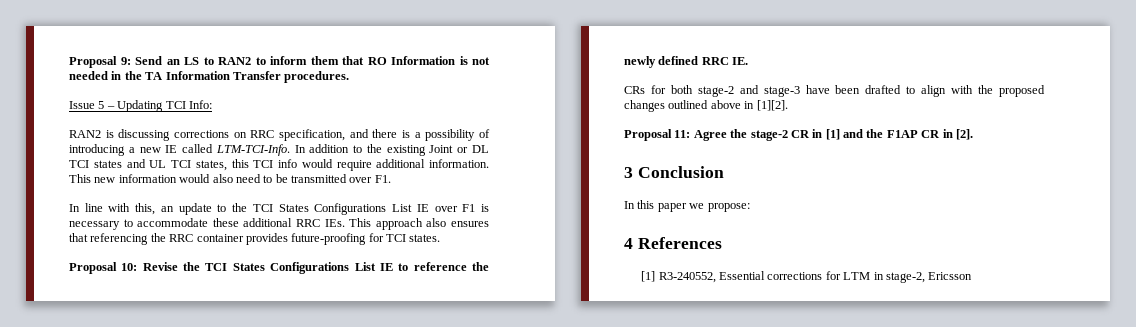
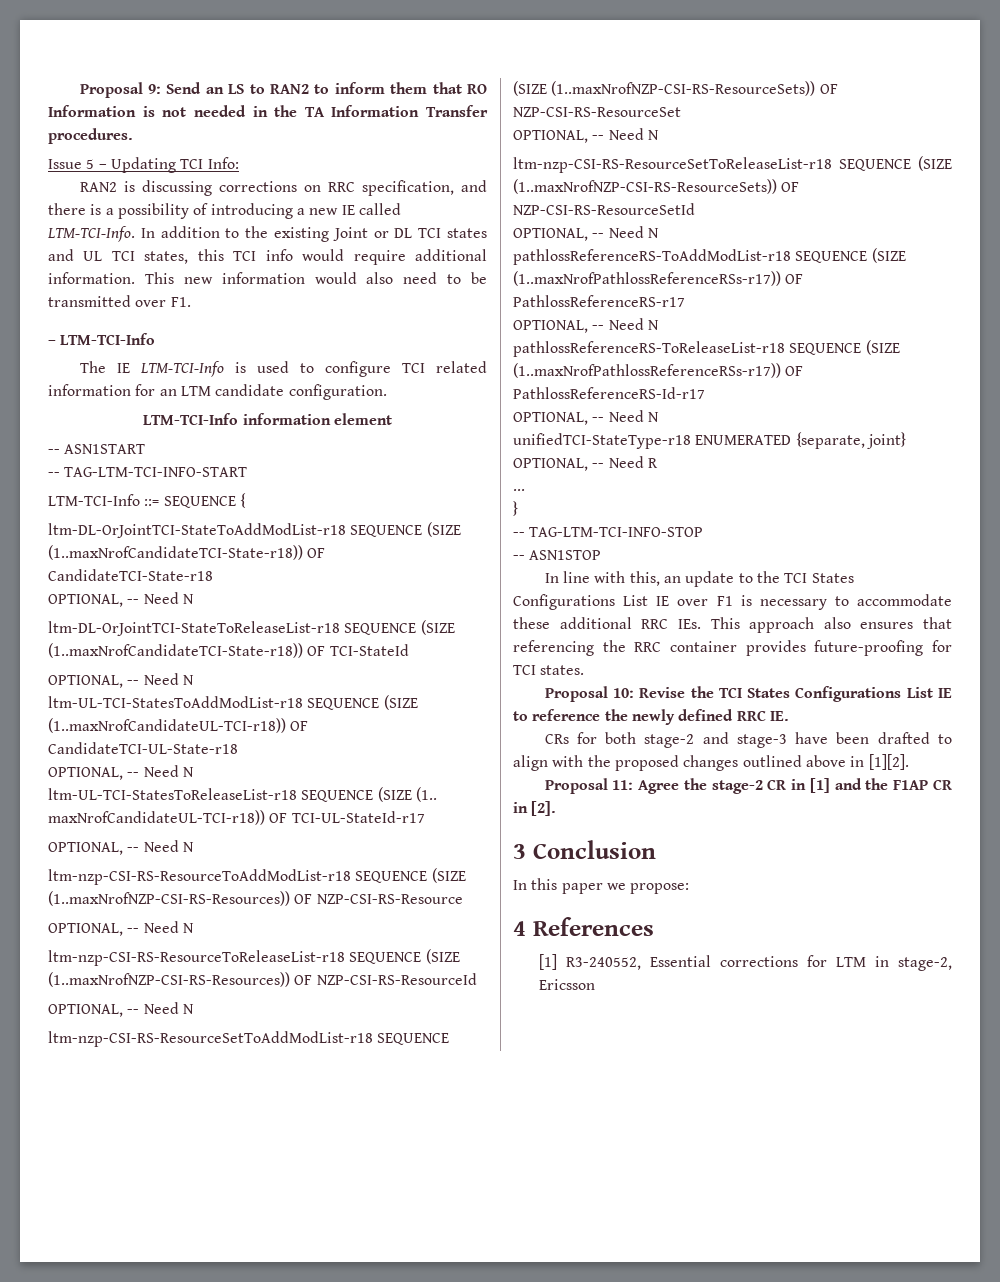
(391, 179) none -> [48,333,156,345] [79,361,487,377] [48,384,387,400] [143,413,392,425] [48,444,146,454] [48,467,248,477] [48,493,246,508] [48,522,461,538] [48,545,326,560] [48,569,213,581] [48,592,194,607] [48,620,455,636] [48,643,409,658] [48,673,194,688] [48,695,418,710] [48,718,309,733] [48,742,238,754] [48,765,194,780] [48,787,437,802] [48,810,425,825] [48,840,194,855] [48,868,466,885] [48,891,463,906] [48,921,194,936] [48,949,460,966] [48,972,477,987] [48,1002,194,1017] [48,1031,450,1047] [513,81,838,96] [513,107,681,117] [513,128,659,143] [513,156,952,173] [513,179,800,194] [513,203,695,215] [513,226,659,241] [513,248,906,265] [513,271,804,286] [513,295,685,307] [513,318,659,333] [513,340,900,357] [513,363,804,378] [513,387,705,399] [513,410,659,425] [513,432,906,449] [513,456,658,471] [513,489,525,491] [513,501,518,516] [513,527,704,537] [513,550,602,560] // – LTM-TCI-Info // The IE LTM-TCI-Info is used to configure TCI related information for an LTM candidate configuration. // LTM-TCI-Info information element // -- ASN1START // -- TAG-LTM-TCI-INFO-START // LTM-TCI-Info ::= SEQUENCE { // ltm-DL-OrJointTCI-StateToAddModList-r18 SEQUENCE (SIZE (1..maxNrofCandidateTCI-State-r18)) OF CandidateTCI-State-r18 // OPTIONAL, -- Need N // ltm-DL-OrJointTCI-StateToReleaseList-r18 SEQUENCE (SIZE (1..maxNrofCandidateTCI-State-r18)) OF TCI-StateId // OPTIONAL, -- Need N // ltm-UL-TCI-StatesToAddModList-r18 SEQUENCE (SIZE (1..maxNrofCandidateUL-TCI-r18)) OF CandidateTCI-UL-State-r18 // OPTIONAL, -- Need N // ltm-UL-TCI-StatesToReleaseList-r18 SEQUENCE (SIZE (1.. maxNrofCandidateUL-TCI-r18)) OF TCI-UL-StateId-r17 // OPTIONAL, -- Need N // ltm-nzp-CSI-RS-ResourceToAddModList-r18 SEQUENCE (SIZE (1..maxNrofNZP-CSI-RS-Resources)) OF NZP-CSI-RS-Resource // OPTIONAL, -- Need N // ltm-nzp-CSI-RS-ResourceToReleaseList-r18 SEQUENCE (SIZE (1..maxNrofNZP-CSI-RS-Resources)) OF NZP-CSI-RS-ResourceId // OPTIONAL, -- Need N // ltm-nzp-CSI-RS-ResourceSetToAddModList-r18 SEQUENCE (SIZE (1..maxNrofNZP-CSI-RS-ResourceSets)) OF NZP-CSI-RS-ResourceSet // OPTIONAL, -- Need N // ltm-nzp-CSI-RS-ResourceSetToReleaseList-r18 SEQUENCE (SIZE (1..maxNrofNZP-CSI-RS-ResourceSets)) OF NZP-CSI-RS-ResourceSetId // OPTIONAL, -- Need N // pathlossReferenceRS-ToAddModList-r18 SEQUENCE (SIZE (1..maxNrofPathlossReferenceRSs-r17)) OF PathlossReferenceRS-r17 // OPTIONAL, -- Need N // pathlossReferenceRS-ToReleaseList-r18 SEQUENCE (SIZE (1..maxNrofPathlossReferenceRSs-r17)) OF PathlossReferenceRS-Id-r17 // OPTIONAL, -- Need N // unifiedTCI-StateType-r18 ENUMERATED {separate, joint} OPTIONAL, -- Need R // ... // } // -- TAG-LTM-TCI-INFO-STOP // -- ASN1STOP

